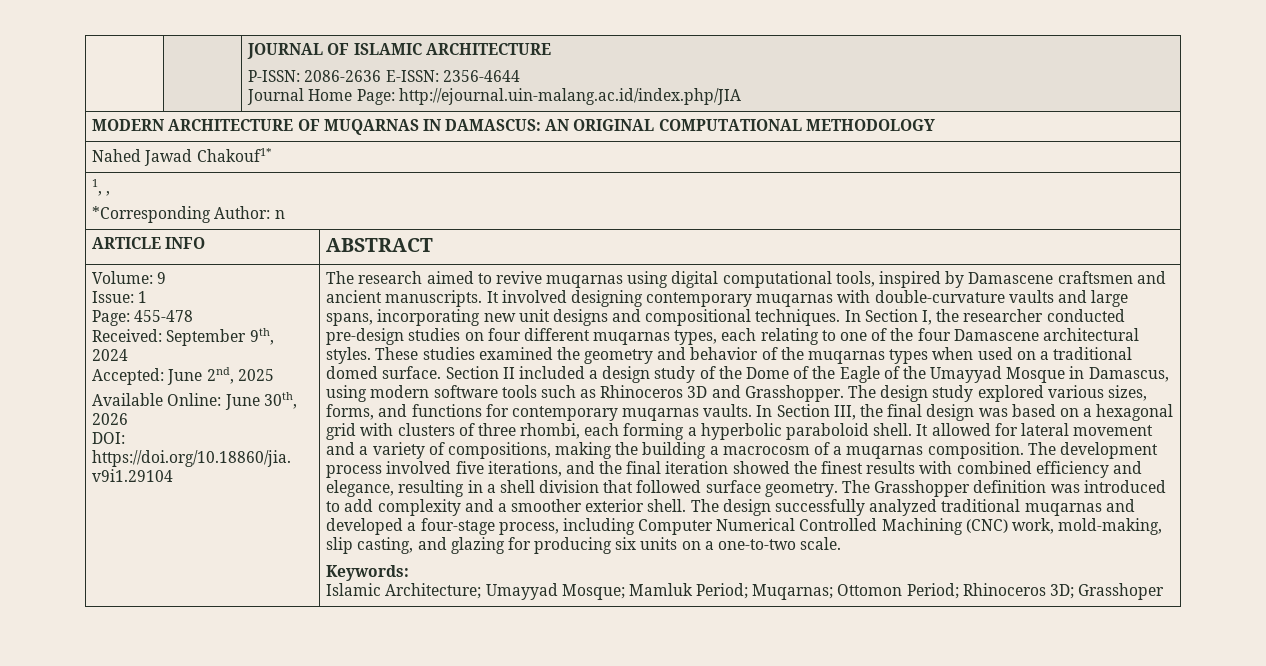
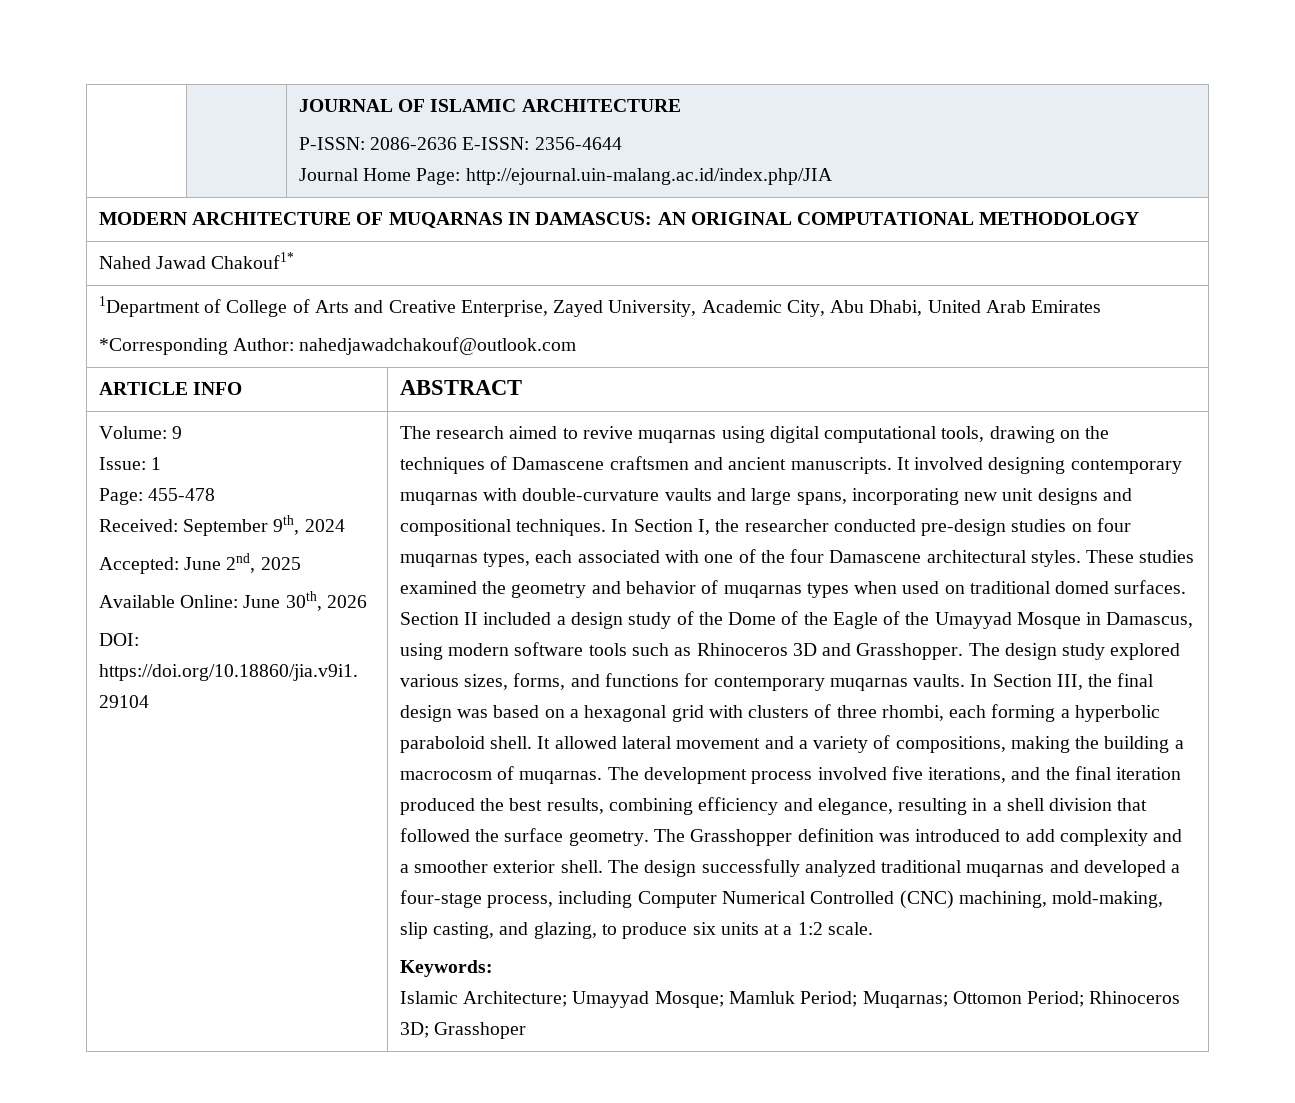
[92,179,111,196] 1, , -> [98,296,1102,317] 1Department of College of Arts and Creative Enterprise, Zayed University, Academic City, Abu Dhabi, United Arab Emirates
[274,210,285,219] n -> [299,337,577,355] nahedjawadchakouf@outlook.com
[878,271,965,288] inspired by -> [989,426,1110,443] [399,456,508,474] drawing on the techniques of
[523,328,590,341] different -> (1131, 525) none
[760,328,836,345] relating to -> [577,550,700,563] associated with
[780,347,804,360] the -> (719, 587) none
[1039,351,1049,360] a -> (965, 589) none
[382,366,442,379] surface. -> [1114,580,1187,594] surfaces.
[994,423,1018,436] for -> (617, 742) none
[833,442,1024,459] a muqarnas composition. -> [519,771,603,784] muqarnas.
[732,461,1032,474] showed the finest results with combined -> [399,798,694,815] produced the best results, combining
(702, 486) none -> [475,829,500,842] the
[881,518,1054,535] Machining (CNC) work, -> [899,890,1047,909] (CNC) machining,
[450,537,796,554] glazing for producing six units on a one-to-two -> [533,922,823,939] glazing, to produce six units at a 1:2

